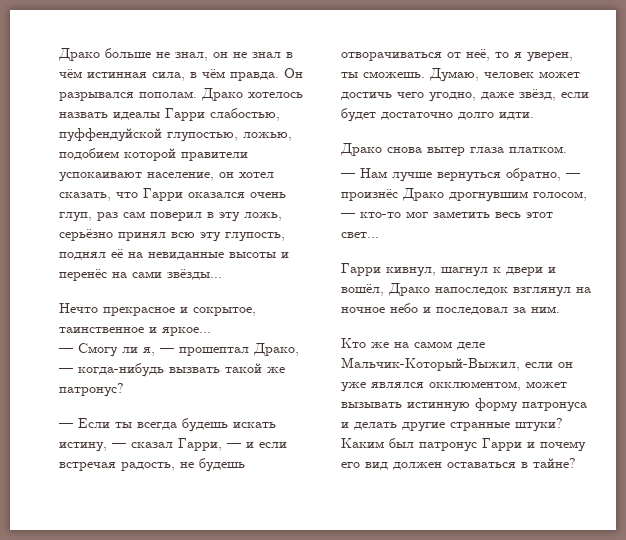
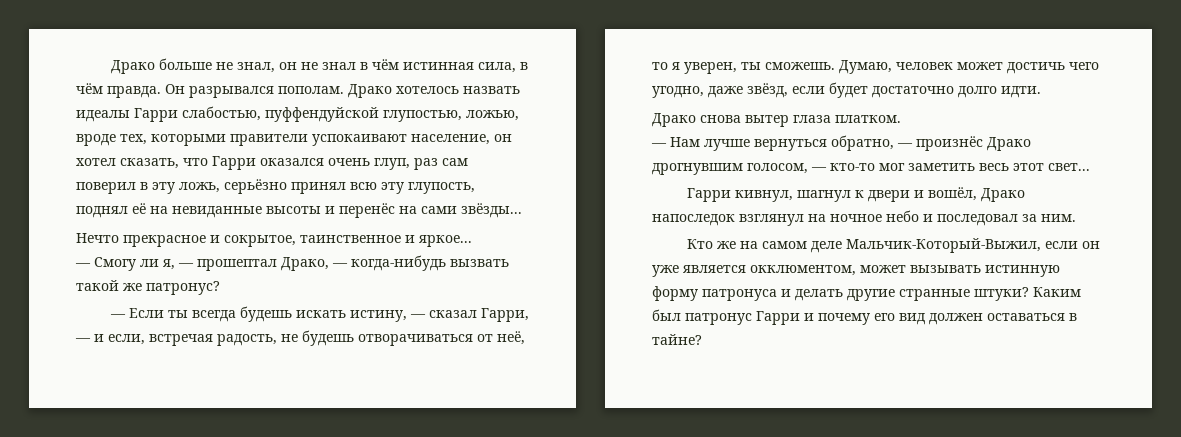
[59,148,176,161] подобием которой -> [76,134,226,146] вроде тех, которыми
[259,442,287,448] если -> [108,334,145,345] если,
[371,382,424,388] являлся -> [683,265,746,273] является

